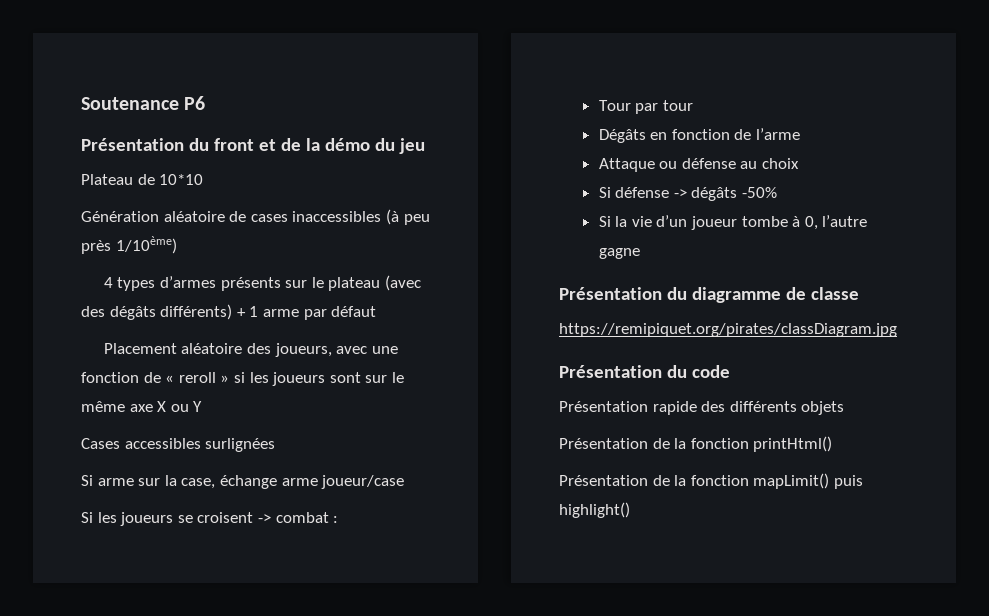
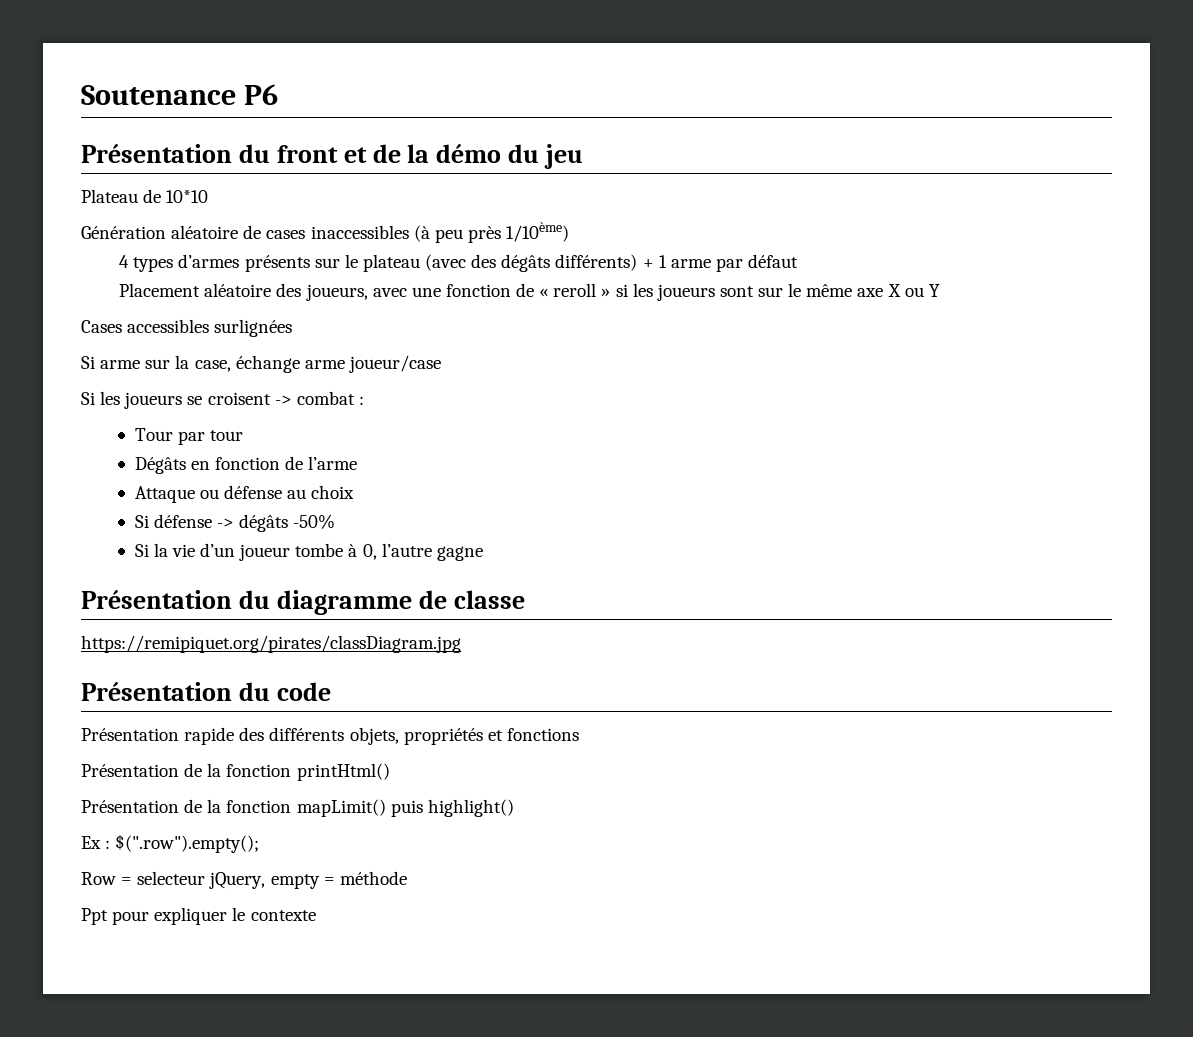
[801,401,845,415] objets -> [349,727,579,745] objets, propriétés et fonctions
(630, 510) none -> [81,834,260,853] [81,871,407,889] [81,907,316,925] // Ex : $(".row").empty(); // Row = selecteur jQuery, empty = méthode // Ppt pour expliquer le contexte

